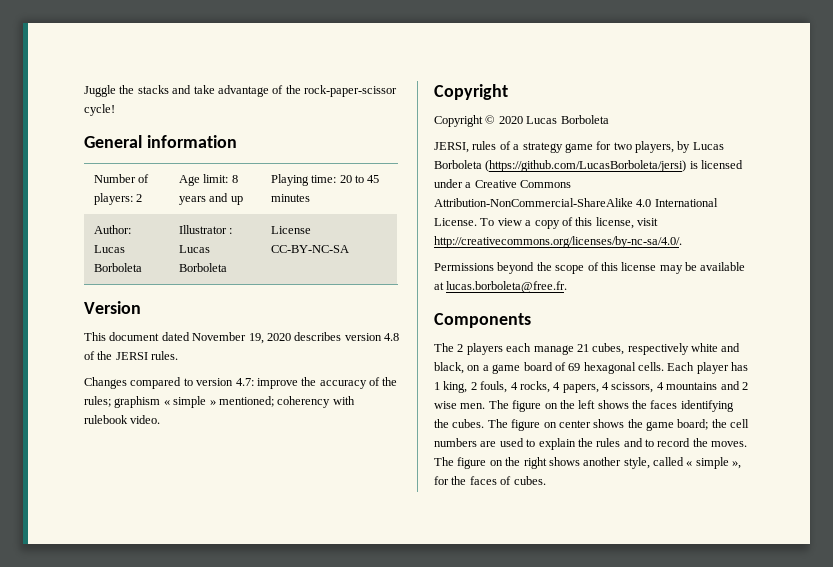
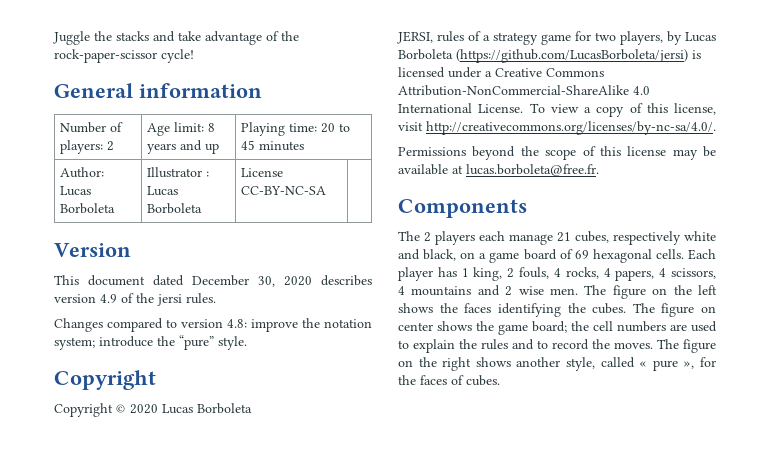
[192,332,264,344] November 19, -> [192,275,275,287] December 30,
[384,333,399,341] [84,351,148,360] 4.8 of the JERSI -> [100,293,182,306] 4.9 of the jersi
[235,378,254,386] 4.7: -> [227,319,247,328] 4.8:
[319,377,398,389] [84,396,355,408] [84,415,161,424] accuracy of the rules; graphism « simple » mentioned; coherency with rulebook video. -> [324,319,372,328] [54,335,247,350] notation system; introduce the “pure” style.
[695,457,729,469] simple -> [652,360,678,371] pure

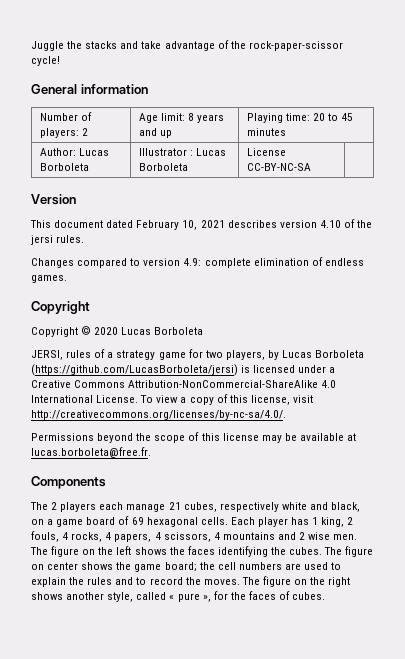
[192,275,312,287] December 30, 2020 -> [136,220,225,230] February 10, 2021
[100,294,117,303] 4.9 -> [319,220,341,228] 4.10
[227,318,372,332] [54,335,247,350] 4.8: improve the notation system; introduce the “pure” style. -> [183,257,364,268] [31,275,67,283] 4.9: complete elimination of endless games.

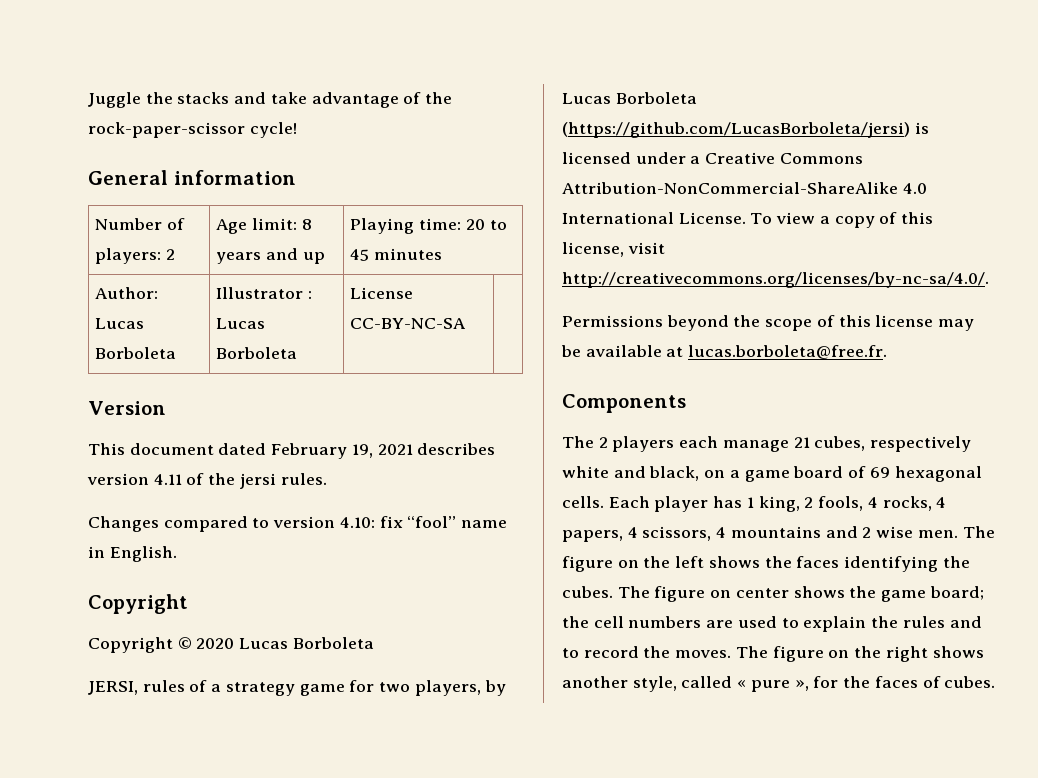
[182,220,198,230] 10, -> [351,444,373,458] 19,
[319,220,341,228] 4.10 -> [153,474,182,485] 4.11
[183,257,364,268] [31,275,67,283] 4.9: complete elimination of endless games. -> [339,516,508,528] [88,546,177,562] 4.10: fix “fool” name in English.
[31,531,59,542] fouls, -> [818,496,864,511] fools,

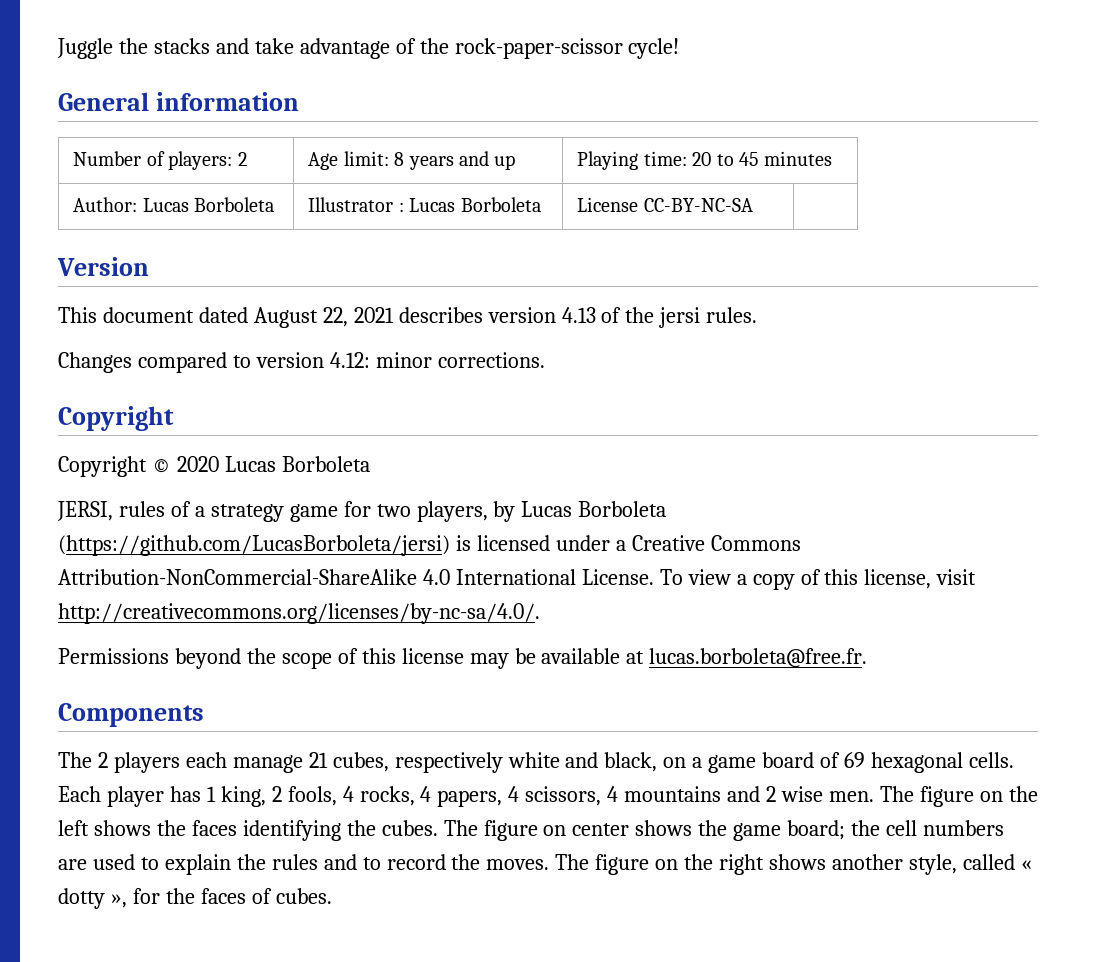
[271,443,373,459] February 19, -> [253,307,348,328] August 22,
[153,474,182,485] 4.11 -> [561,307,596,323] 4.13
[339,516,508,528] [88,546,177,562] 4.10: fix “fool” name in English. -> [329,352,545,368] 4.12: minor corrections.
[750,680,790,692] pure -> [58,888,105,909] dotty

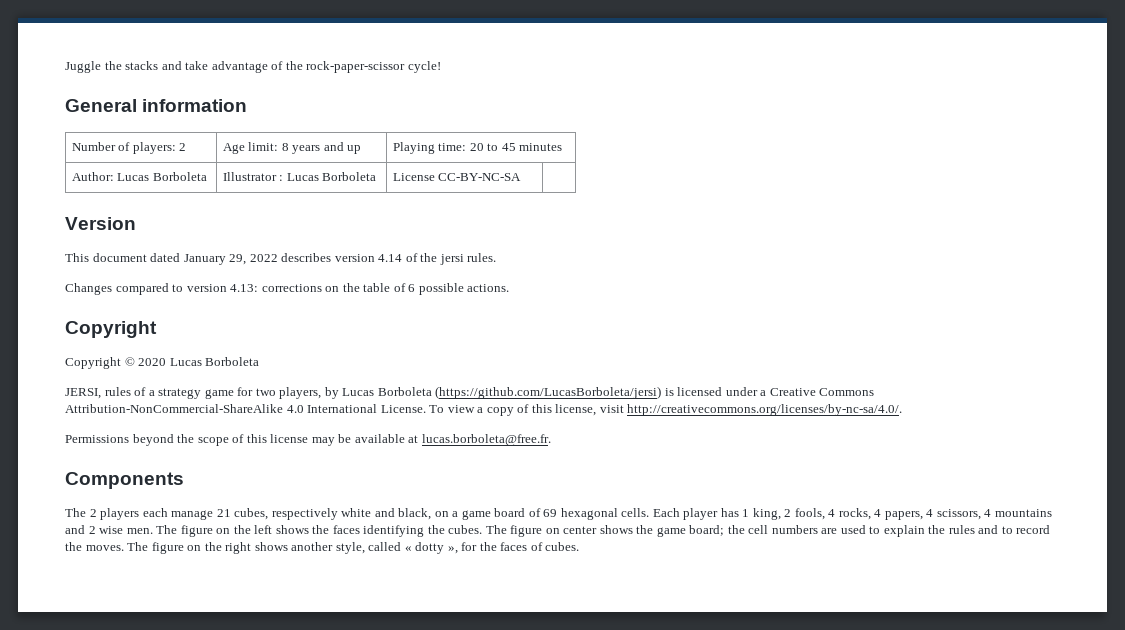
[253,307,394,328] August 22, 2021 -> [183,254,278,265] January 29, 2022
[561,307,596,323] 4.13 -> [378,254,403,262] 4.14
[329,352,545,368] 4.12: minor corrections. -> [230,283,510,295] 4.13: corrections on the table of 6 possible actions.

